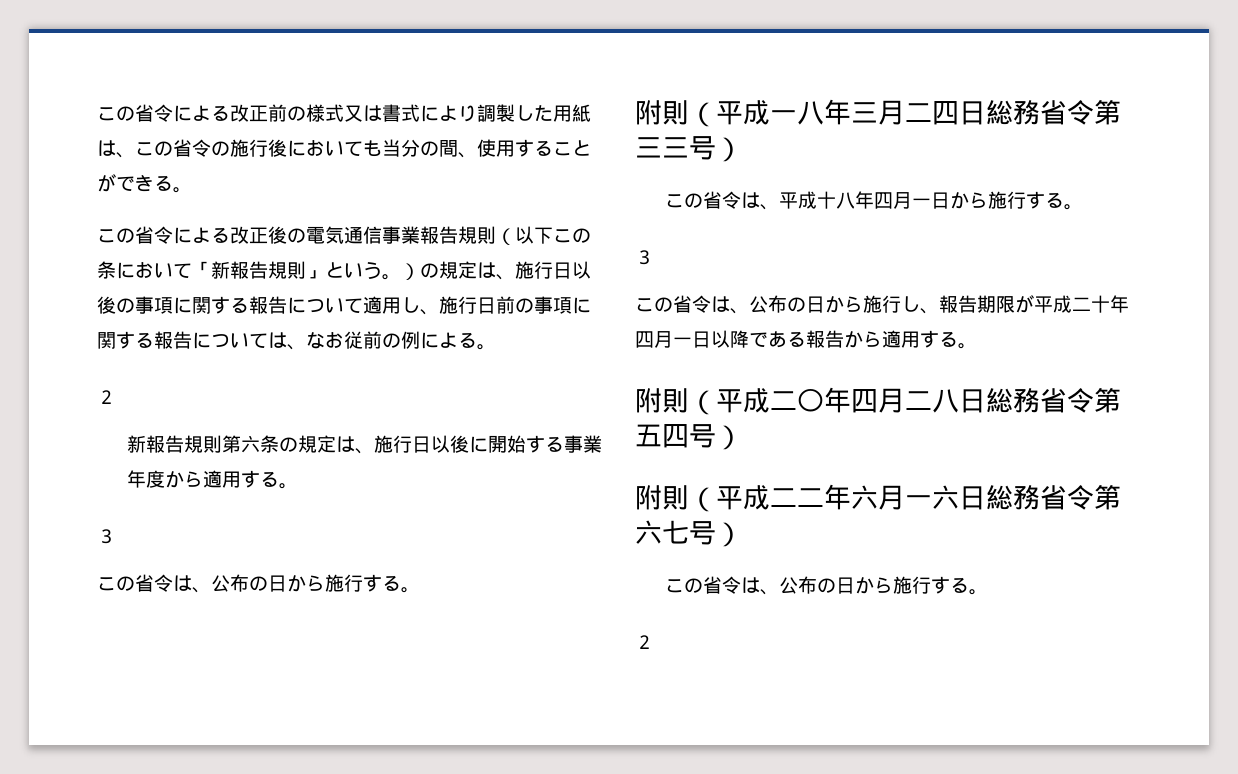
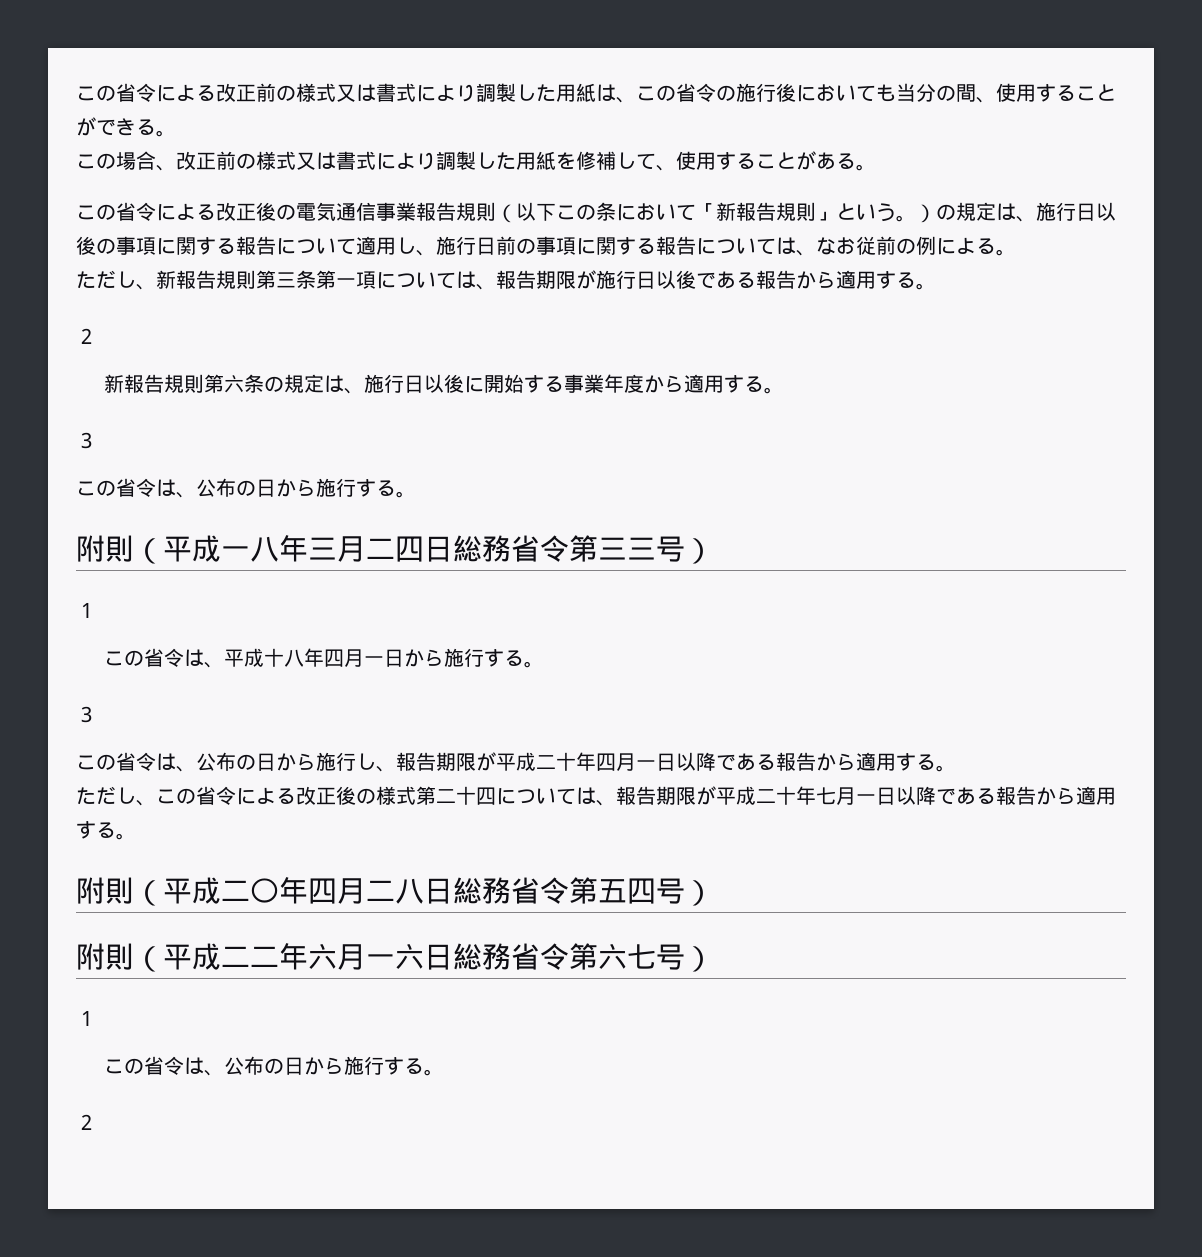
(192, 190) none -> [76,151,876,171] // この場合、改正前の様式又は書式により調製した用紙を修補して、使用することがある。
(496, 347) none -> [76,270,936,290] // ただし、新報告規則第三条第一項については、報告期限が施行日以後である報告から適用する。
(743, 149) none -> [76,602,97,618] // １
(977, 346) none -> [76,786,1116,806] [76,821,136,840] // ただし、この省令による改正後の様式第二十四については、報告期限が平成二十年七月一日以降である報告から適用する。
(743, 534) none -> [76,1010,97,1026] // １

